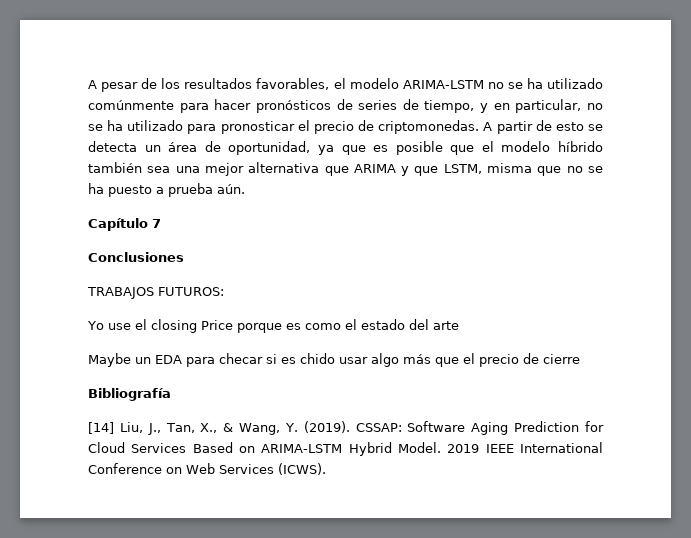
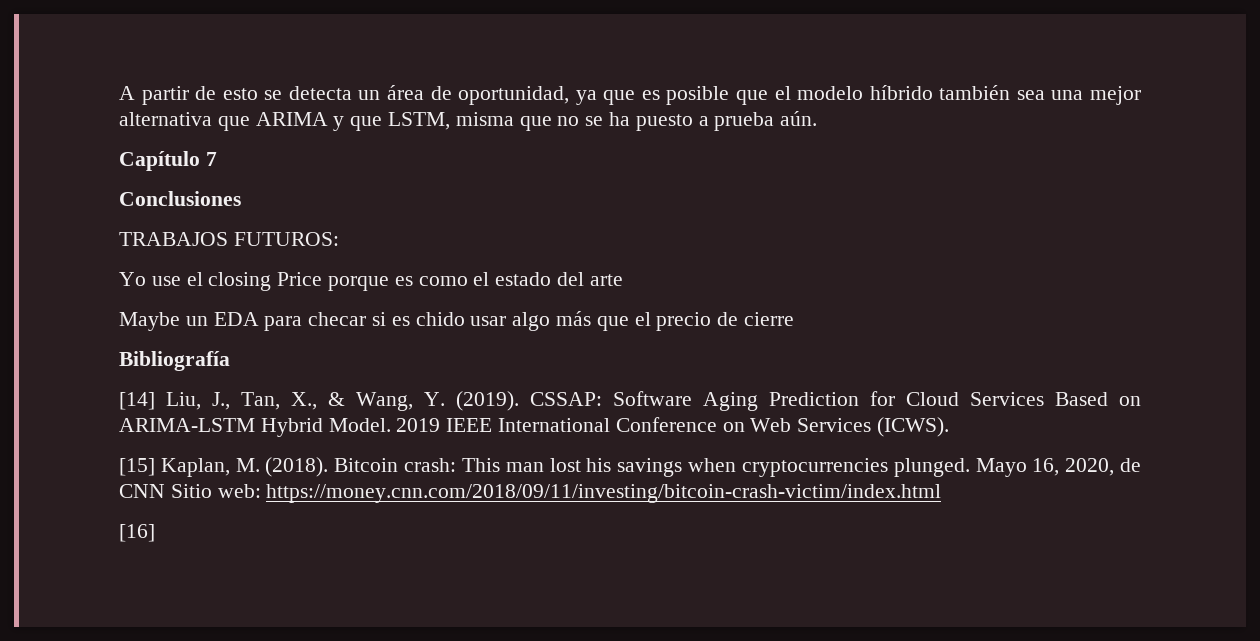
[88,78,603,92] [88,99,603,113] [88,120,493,134] A pesar de los resultados favorables, el modelo ARIMA-LSTM no se ha utilizado comúnmente para hacer pronósticos de series de tiempo, y en particular, no se ha utilizado para pronosticar el precio de criptomonedas. A -> [119,86,135,100] A
(326, 469) none -> [119,457,1142,477] [119,484,942,503] [119,524,155,542] // [15] Kaplan, M. (2018). Bitcoin crash: This man lost his savings when cryptocurrencies plunged. Mayo 16, 2020, de CNN Sitio web: https://money.cnn.com/2018/09/11/investing/bitcoin-crash-victim/index.html // [16]

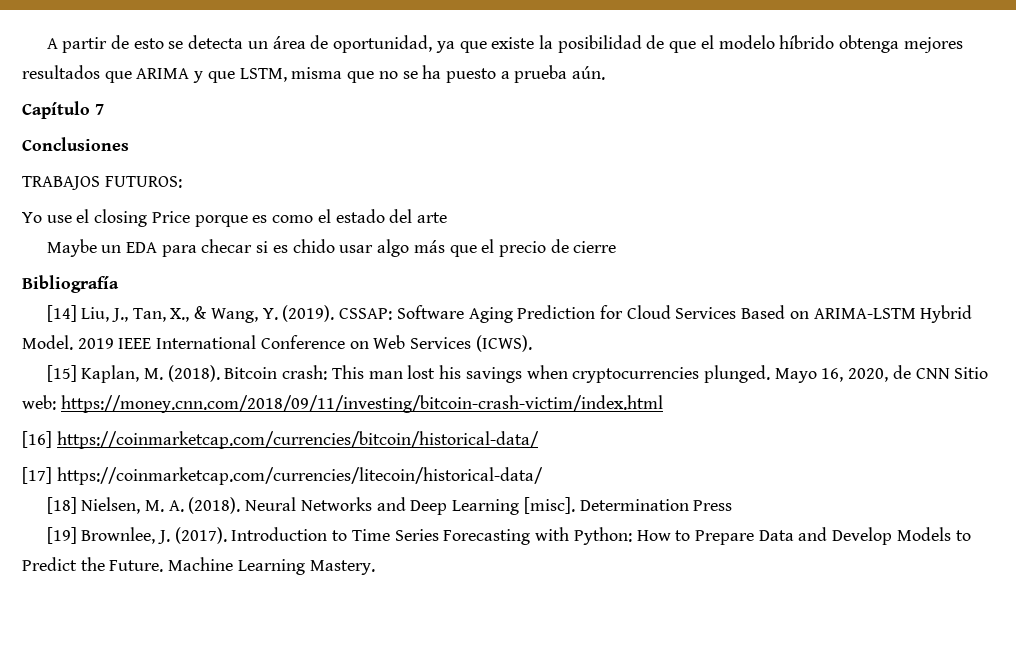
[641,85,1141,105] [119,112,212,126] es posible que el modelo híbrido también sea una mejor alternativa -> [491,35,963,53] [22,65,100,79] existe la posibilidad de que el modelo híbrido obtenga mejores resultados
(155, 533) none -> [56,431,539,449] [22,467,543,485] [46,497,733,515] [46,527,971,545] [22,557,375,575] https://coinmarketcap.com/currencies/bitcoin/historical-data/ // [17] https://coinmarketcap.com/currencies/litecoin/historical-data/ // [18] Nielsen, M. A. (2018). Neural Networks and Deep Learning [misc]. Determination Press // [19] Brownlee, J. (2017). Introduction to Time Series Forecasting with Python: How to Prepare Data and Develop Models to Predict the Future. Machine Learning Mastery.

